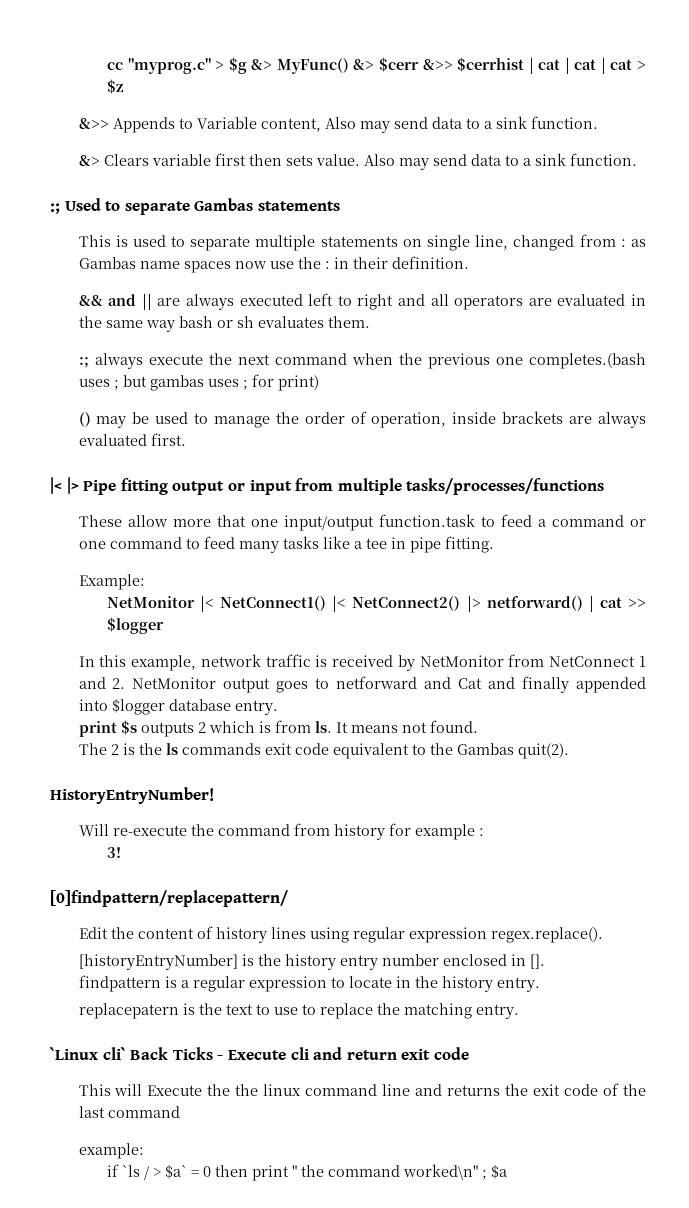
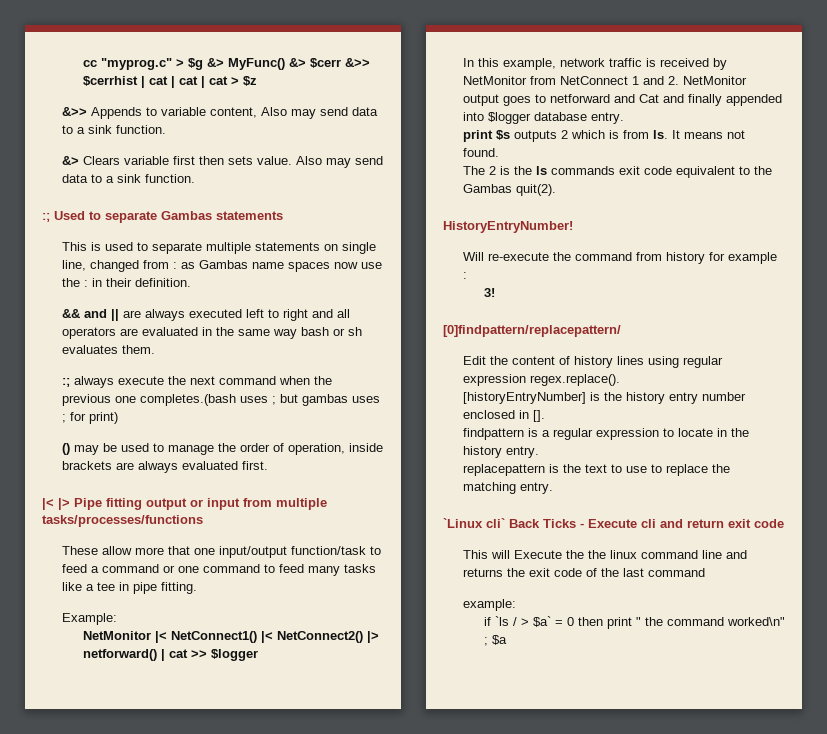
[196,117,257,129] Variable -> [161,107,207,116] variable
[378,514,475,527] function.task -> [291,546,367,555] function/task
[78,1003,179,1019] replacepatern -> [463,464,546,476] replacepattern

